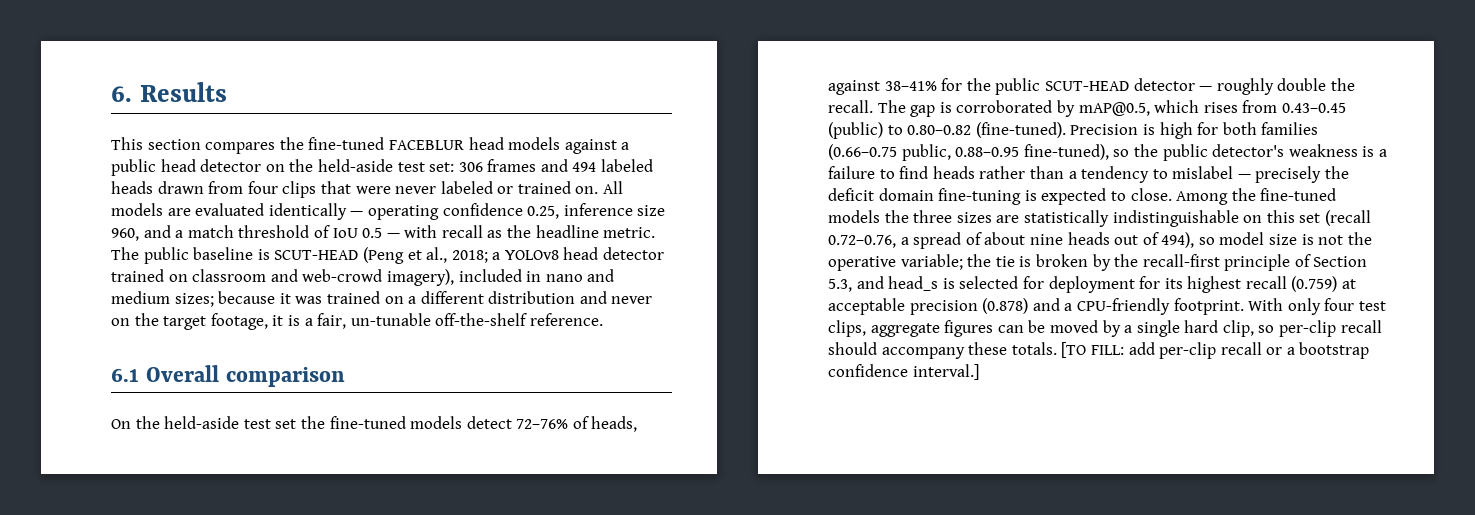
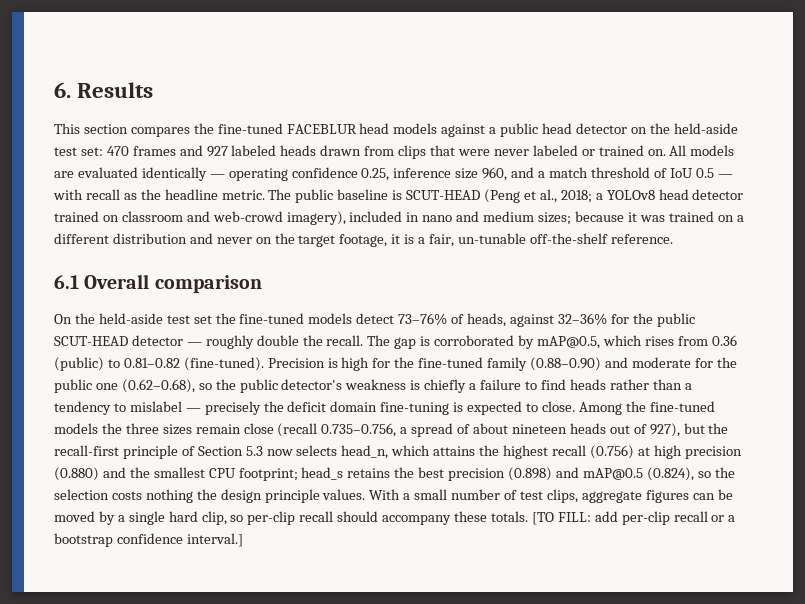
[458,162,483,172] 306 -> [106,146,129,156] 470
[572,162,597,172] 494 -> [206,146,228,157] 927
[247,181,278,194] four -> (395, 151) none
[516,419,569,429] 72–76% -> [398,313,448,325] 73–76%
[884,81,937,91] 38–41% -> [557,313,607,325] 32–36%
[1281,103,1346,113] 0.43–0.45 -> [711,335,737,346] 0.36
[907,125,972,135] 0.80–0.82 -> [123,358,180,368] 0.81–0.82
[1222,122,1319,135] [828,144,1109,161] both families (0.66–0.75 public, 0.88–0.95 fine-tuned), -> [394,357,737,371] [54,379,195,393] the fine-tuned family (0.88–0.90) and moderate for the public one (0.62–0.68),
(1375, 151) none -> [424,379,467,393] chiefly
[996,210,1371,227] [828,235,896,248] are statistically indistinguishable on this set (recall 0.72–0.76, -> [195,423,397,437] remain close (recall 0.735–0.756,
[1029,234,1063,245] nine -> [511,424,567,434] nineteen
[1161,232,1372,248] [828,254,1111,271] 494), so model size is not the operative variable; the tie is broken by -> [649,423,705,437] 927), but
[828,276,1357,293] [828,298,1355,315] 5.3, and head_s is selected for deployment for its highest recall (0.759) at acceptable precision (0.878) and a CPU-friendly footprint. With only four -> [245,445,742,459] [54,467,735,481] [54,489,518,503] 5.3 now selects head_n, which attains the highest recall (0.756) at high precision (0.880) and the smallest CPU footprint; head_s retains the best precision (0.898) and mAP@0.5 (0.824), so the selection costs nothing the design principle values. With a small number of

